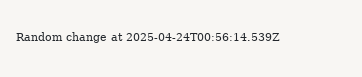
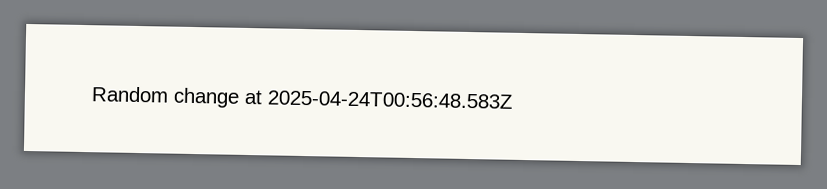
[126,33,280,41] 2025-04-24T00:56:14.539Z -> [267,90,514,109] 2025-04-24T00:56:48.583Z

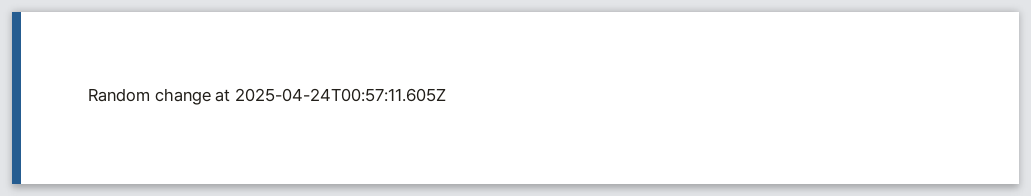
[267,90,514,109] 2025-04-24T00:56:48.583Z -> [234,88,446,102] 2025-04-24T00:57:11.605Z

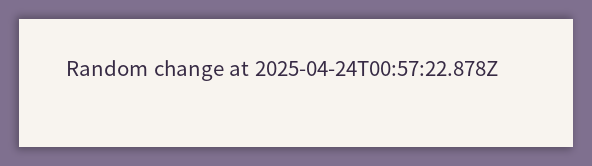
[234,88,446,102] 2025-04-24T00:57:11.605Z -> [254,61,498,76] 2025-04-24T00:57:22.878Z

